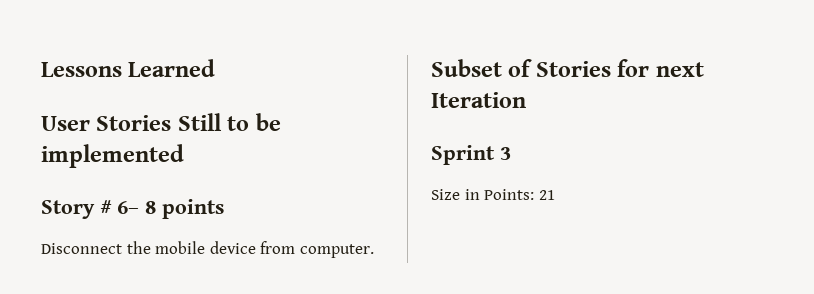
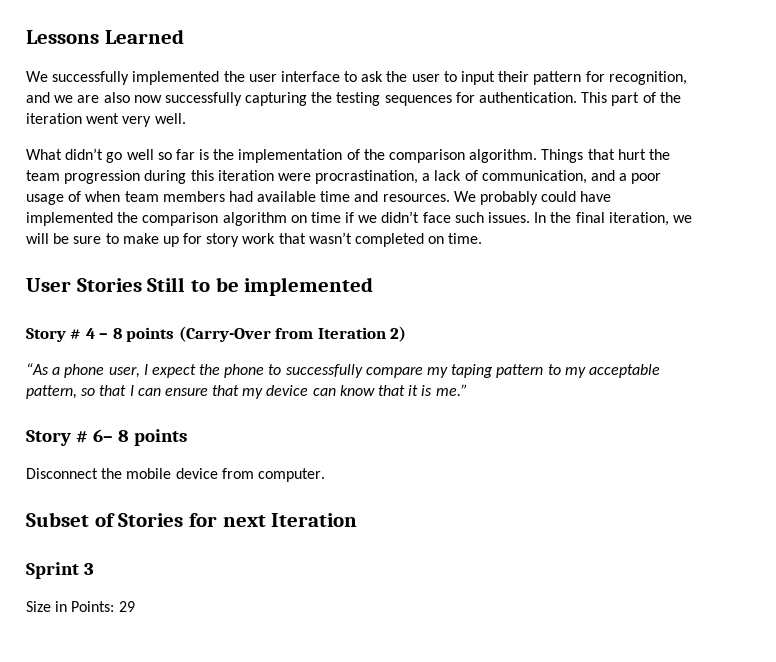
(216, 68) none -> [26,71,687,85] [26,92,681,106] [26,113,186,127] [26,148,670,163] [26,170,662,184] [26,191,612,205] [26,211,692,226] [26,232,483,247] // We successfully implemented the user interface to ask the user to input their pattern for recognition, and we are also now successfully capturing the testing sequences for authentication. This part of the iteration went very well. // What didn’t go well so far is the implementation of the comparison algorithm. Things that hurt the team progression during this iteration were procrastination, a lack of communication, and a poor usage of when team members had available time and resources. We probably could have implemented the comparison algorithm on time if we didn’t face such issues. In the final iteration, we will be sure to make up for story work that wasn’t completed on time.
(184, 156) none -> [26,326,407,342] [26,363,660,378] [26,384,468,399] // Story # 4 – 8 points (Carry-Over from Iteration 2) // “As a phone user, I expect the phone to successfully compare my taping pattern to my acceptable pattern, so that I can ensure that my device can know that it is me.”
[538,190,555,200] 21 -> [118,601,135,612] 29

